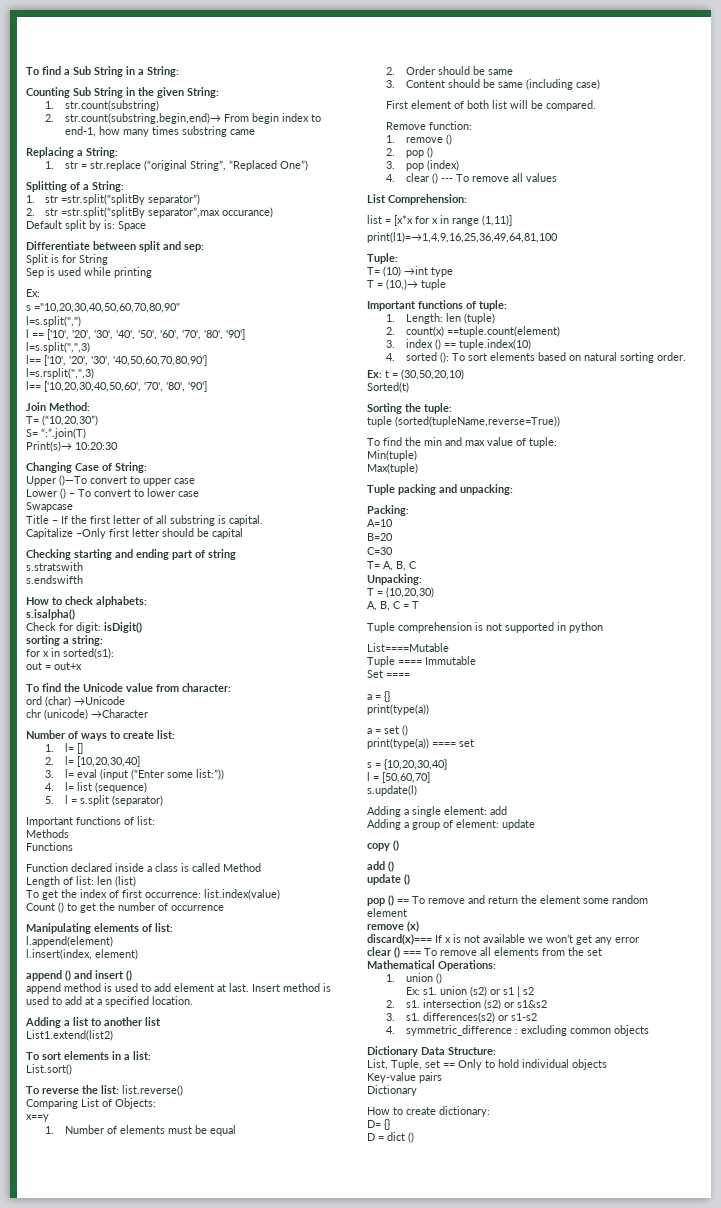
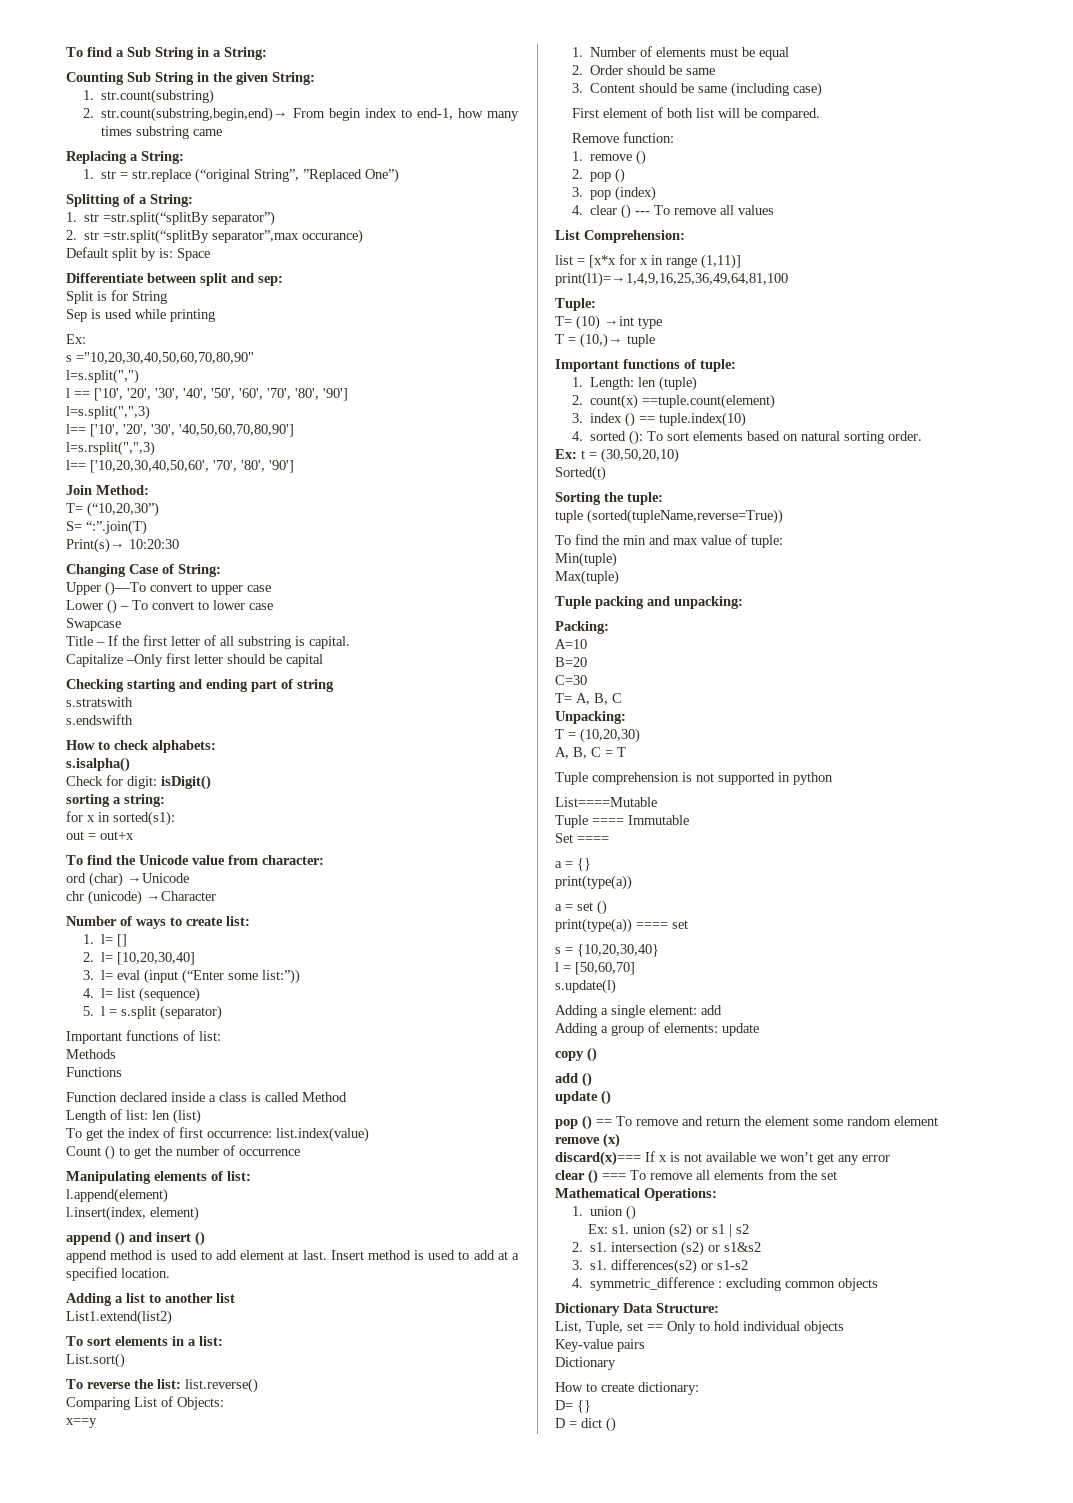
[456,819,499,828] element: -> [664,1023,718,1033] elements:

